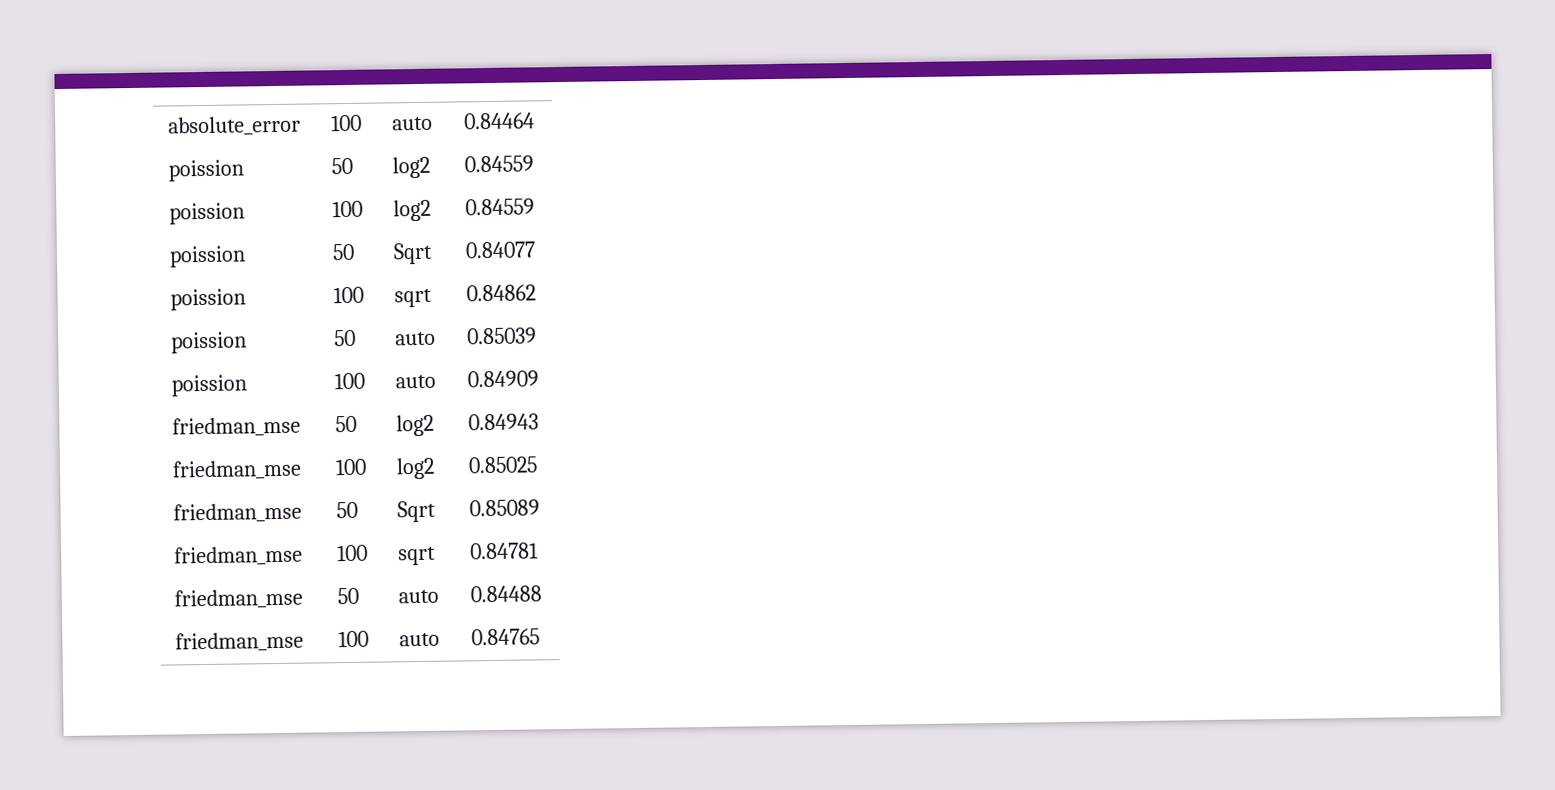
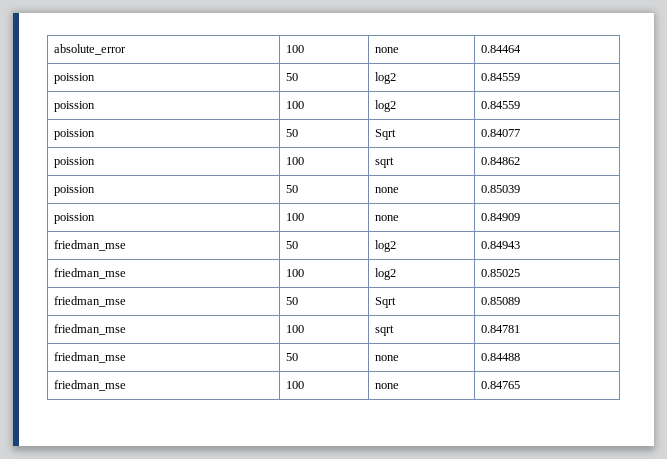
[392,116,434,131] | auto -> [375,47,400,53] | none
[395,331,437,346] | auto -> [375,187,400,193] | none
[395,374,437,389] | auto -> [375,215,400,221] | none
[398,589,440,604] | auto -> [375,355,400,361] | none
[399,632,441,647] | auto -> [375,383,400,389] | none

